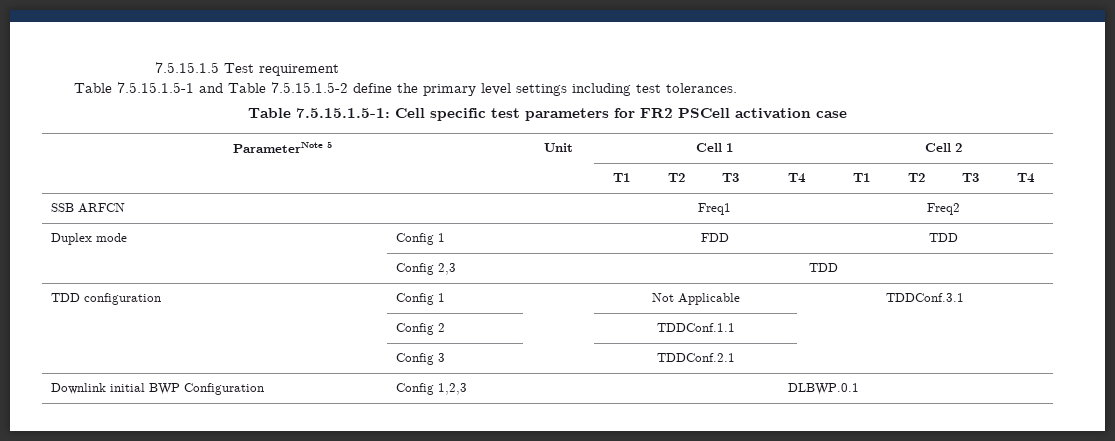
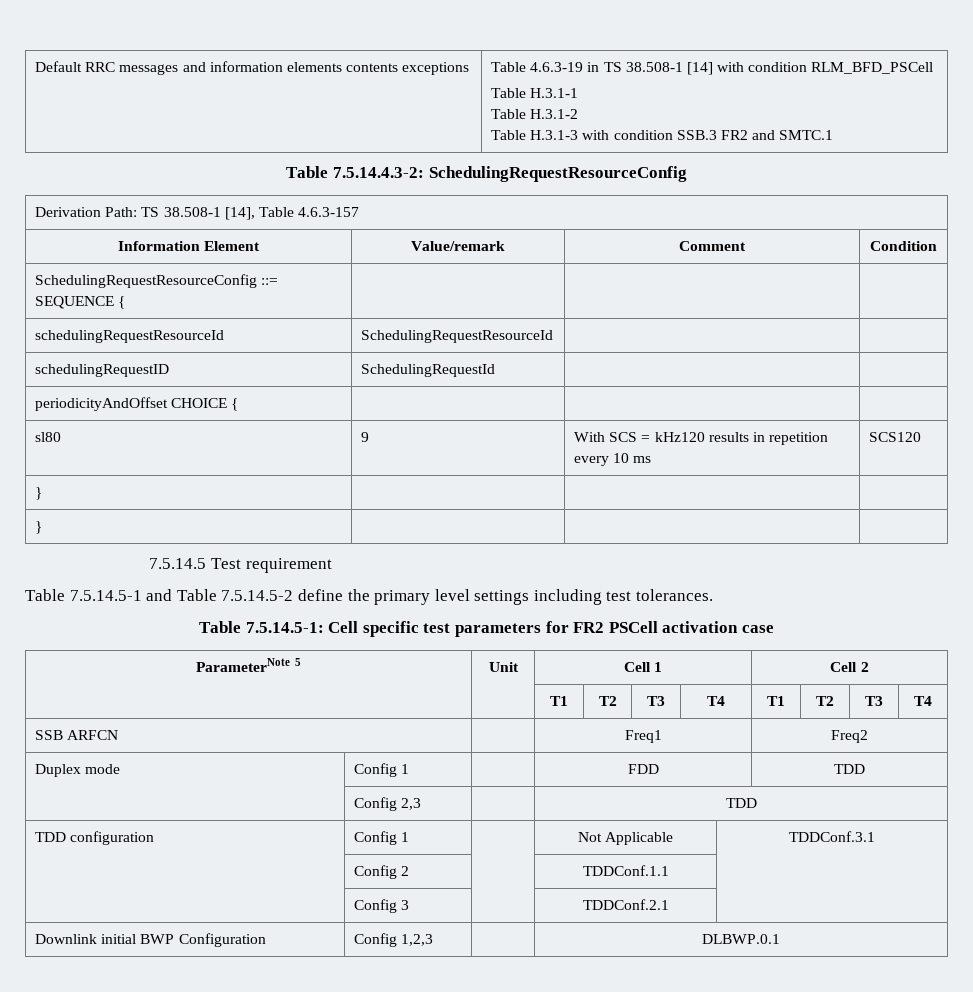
[154,62,219,73] 7.5.15.1.5 -> [34,61,470,75] [490,62,934,75] [490,88,579,98] [490,109,579,119] [490,130,834,140] [286,166,687,182] [34,207,360,220] [117,241,261,251] [411,241,506,251] [679,241,746,251] [870,241,937,251] [34,274,279,288] [34,296,126,309] [34,330,224,343] [360,330,553,343] [34,364,169,377] [360,364,495,377] [34,397,239,411] [34,432,61,442] [360,432,369,442] [573,432,829,445] [573,453,652,466] [868,432,921,442] [34,487,42,500] [34,521,42,534] [149,558,207,569] Default RRC messages and information elements contents exceptions | Table 4.6.3-19 in TS 38.508-1 [14] with condition RLM_BFD_PSCell // Table H.3.1-1 // Table H.3.1-2 // Table H.3.1-3 with condition SSB.3 FR2 and SMTC.1 // Table 7.5.14.4.3-2: SchedulingRequestResourceConfig // Derivation Path: TS 38.508-1 [14], Table 4.6.3-157 // Information Element | Value/remark | Comment | Condition // SchedulingRequestResourceConfig ::= SEQUENCE { | | | // schedulingRequestResourceId | SchedulingRequestResourceId | | // schedulingRequestID | SchedulingRequestId | | // periodicityAndOffset CHOICE { | | | // sl80 | 9 | With SCS = kHz120 results in repetition every 10 ms | SCS120 // } | | | // } | | | // 7.5.14.5
[116,82,194,93] 7.5.15.1.5-1 -> [69,590,142,601] 7.5.14.5-1
[270,82,348,93] 7.5.15.1.5-2 -> [221,590,294,601] 7.5.14.5-2
[296,108,390,118] 7.5.15.1.5-1: -> [245,622,324,633] 7.5.14.5-1:

